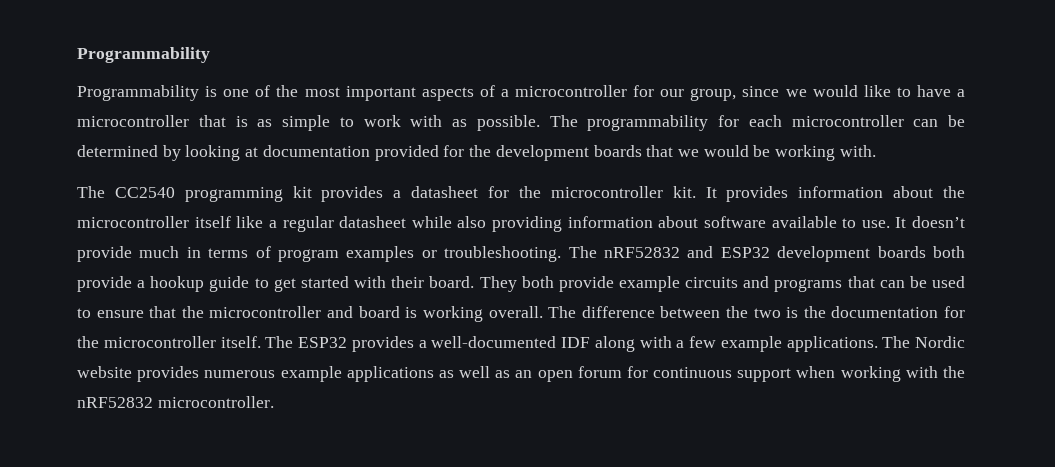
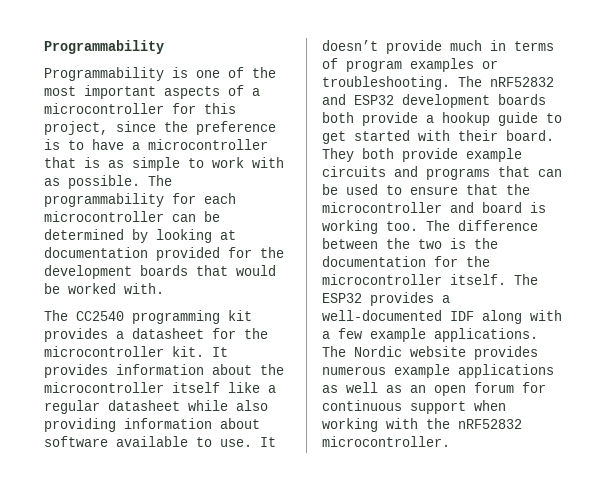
[660,85,891,101] our group, since we would like -> [204,103,236,114] [44,121,276,135] [44,139,60,150] this project, since the preference is
[677,149,699,157] we -> (228, 270) none
[775,145,836,161] working -> [68,283,116,294] worked
[488,306,543,318] overall. -> [386,221,418,231] too.

